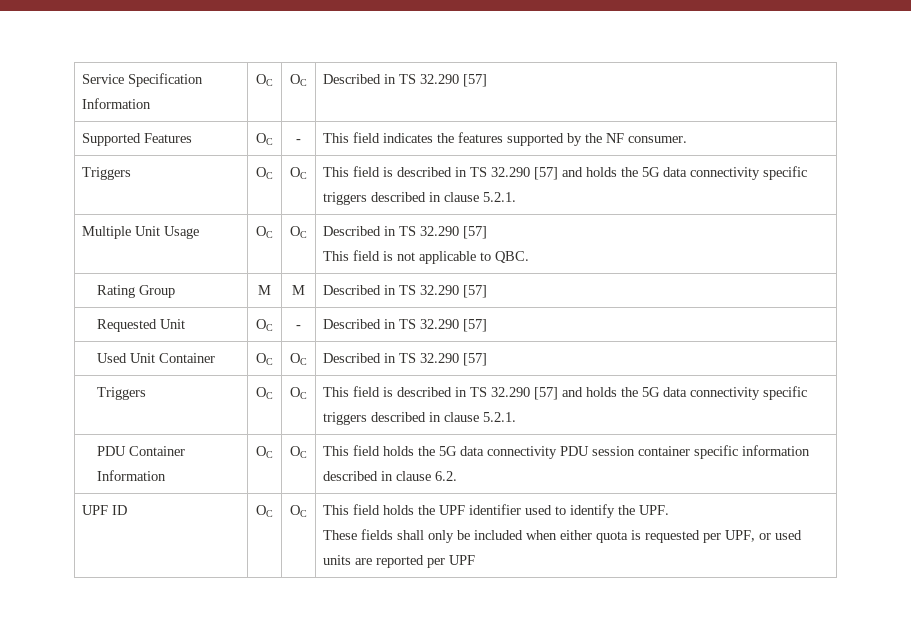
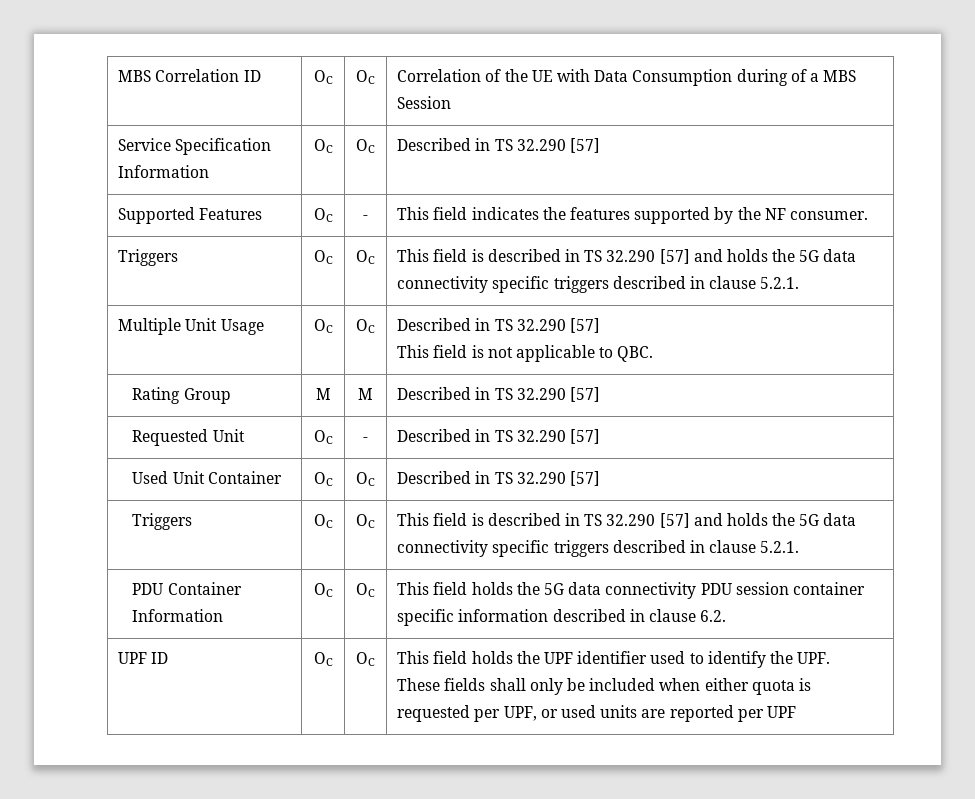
(82, 79) none -> [118,69,261,82] [313,70,333,84] [356,70,375,84] [397,69,857,86] [397,96,452,109] MBS Correlation ID | OC | OC | Correlation of the UE with Data Consumption during of a MBS Session //

